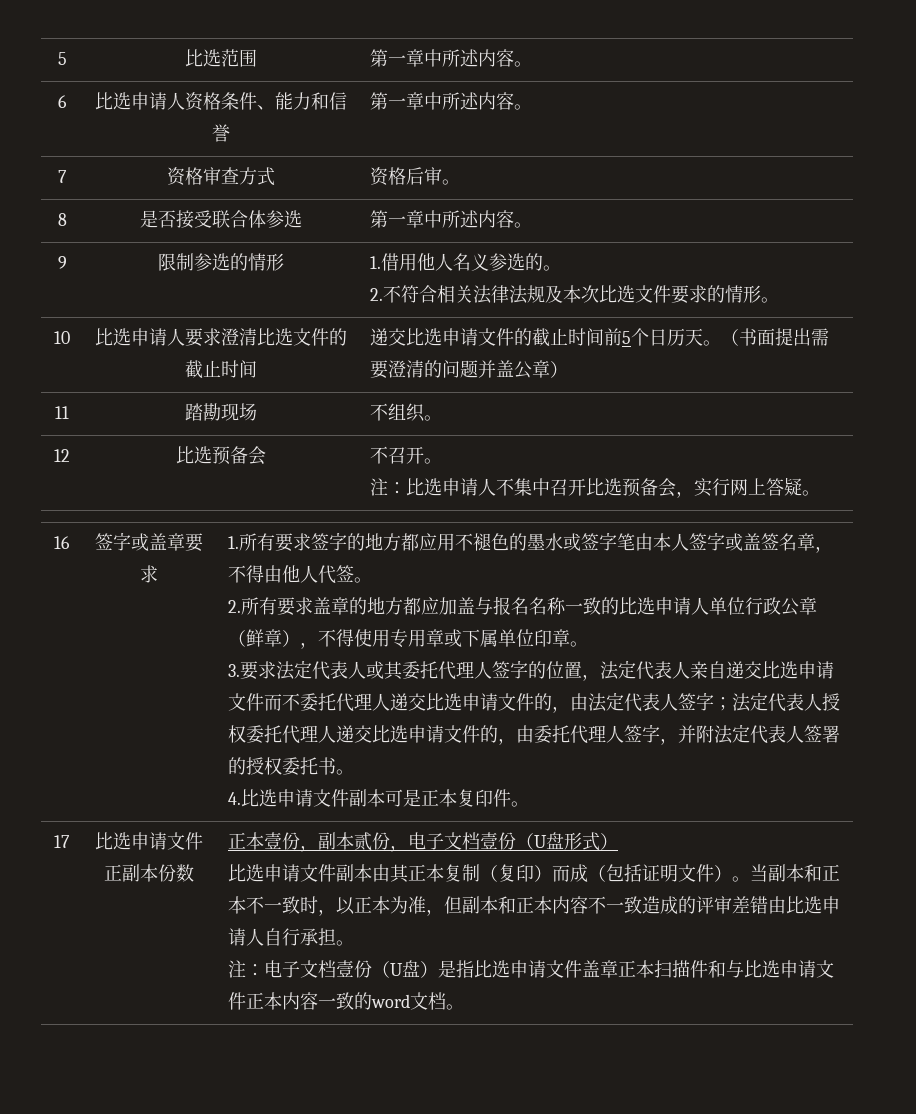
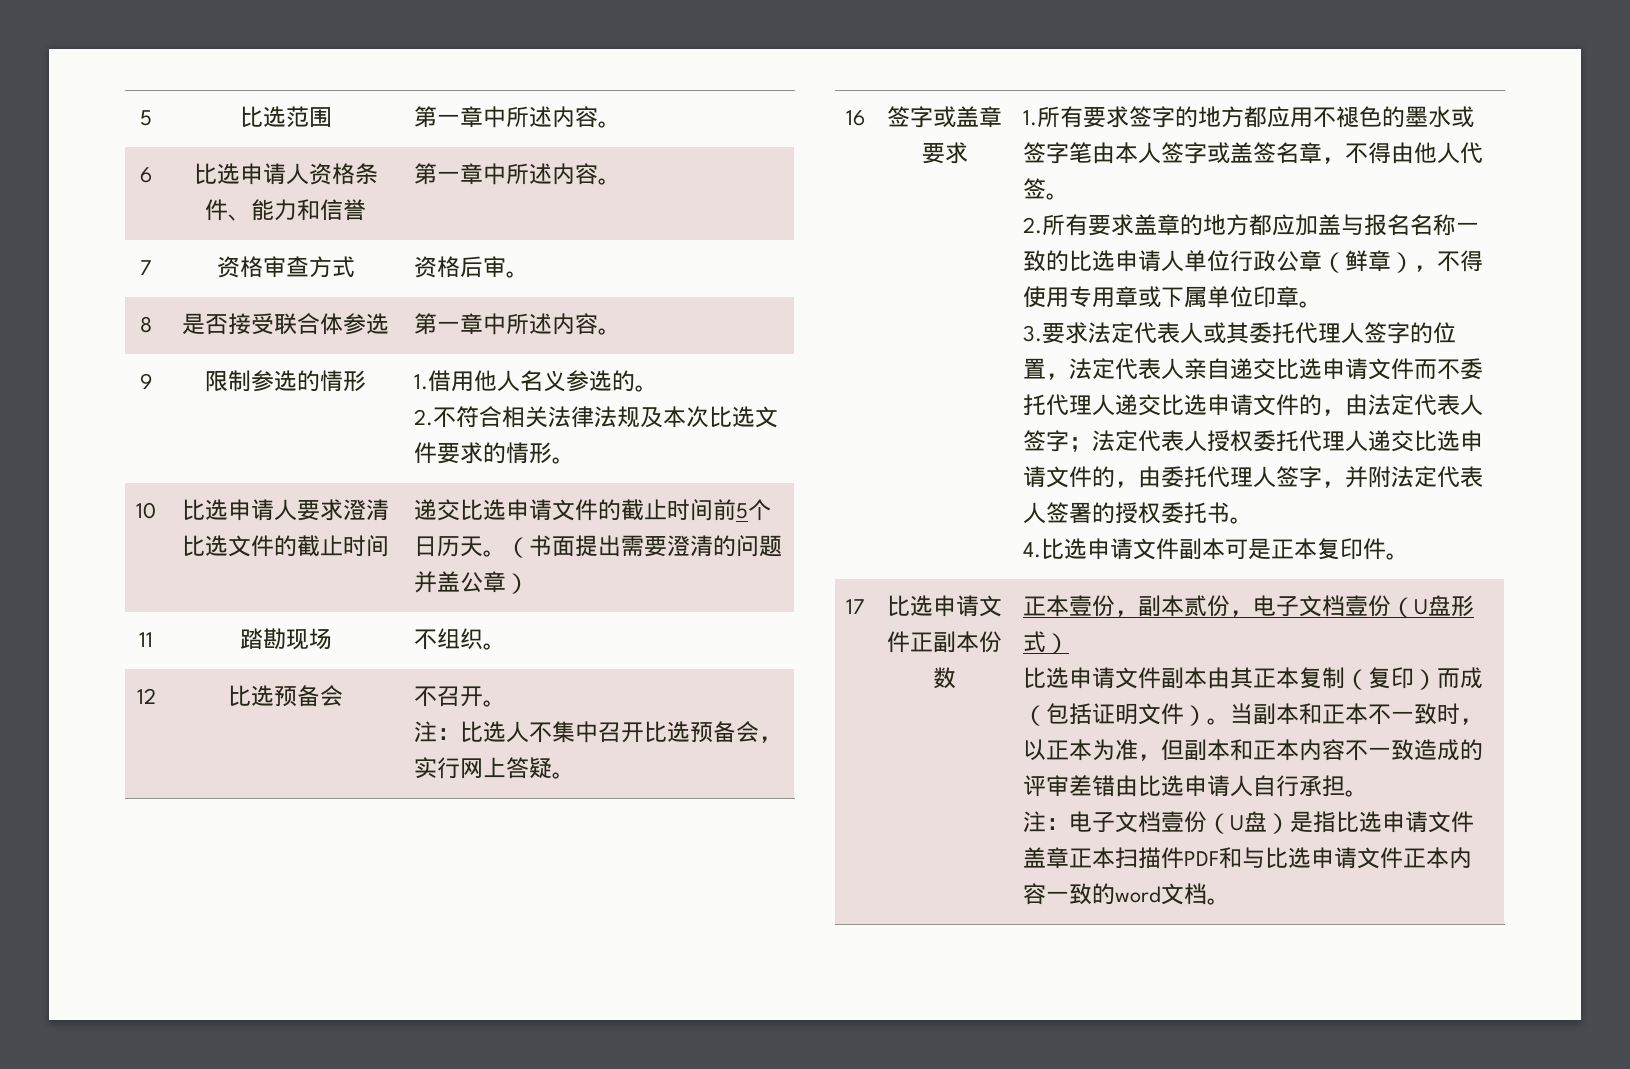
[442,478,479,496] 申请 -> (507, 731) none
(709, 969) none -> [1184,851,1220,866] PDF

